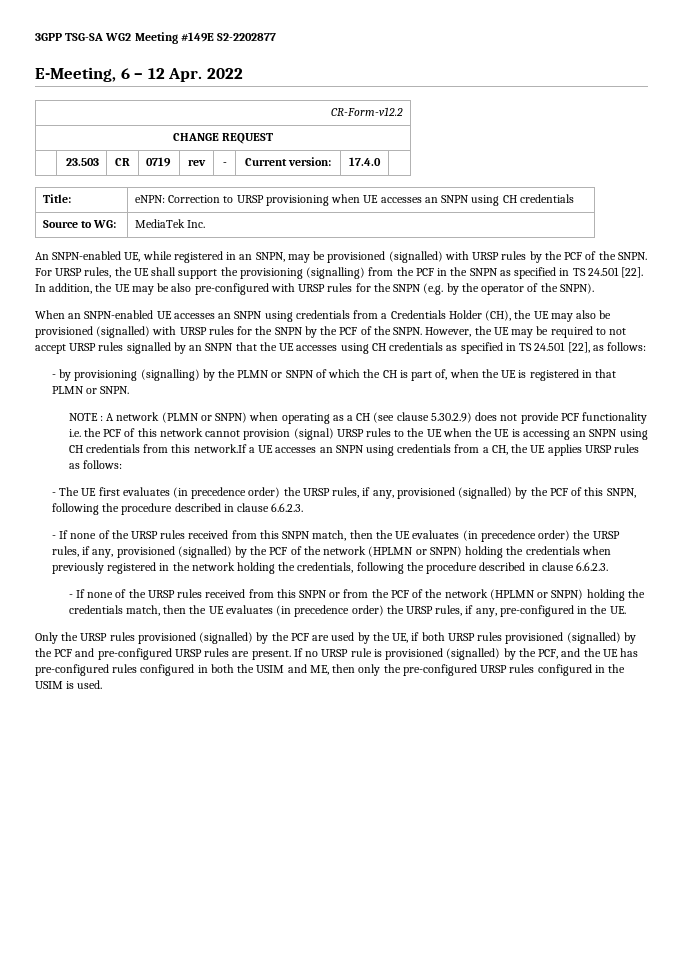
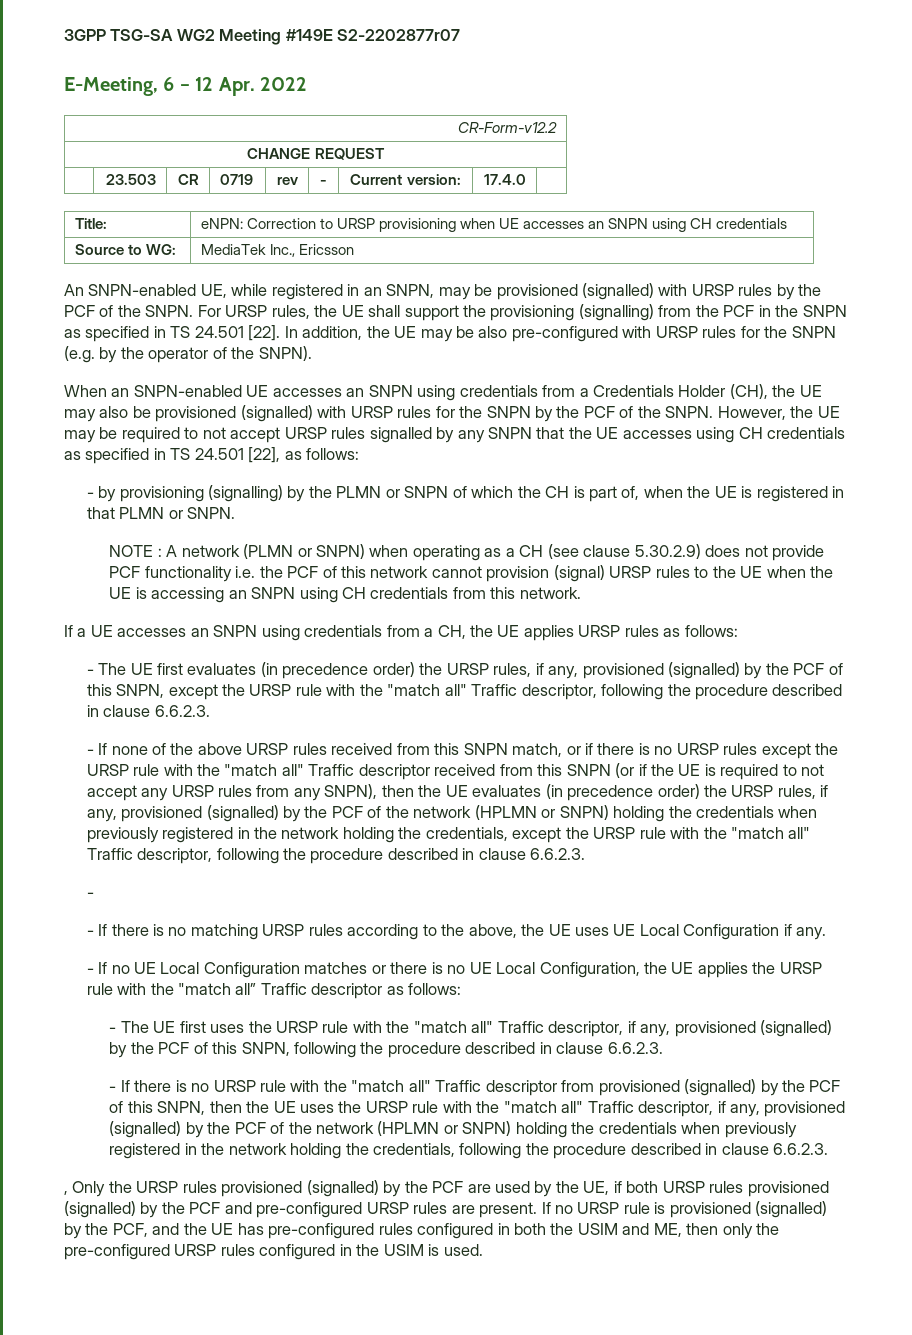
[217,33,277,41] S2-2202877 -> [337,29,461,41] S2-2202877r07
[187,220,206,228] Inc. -> [269,244,354,257] Inc., Ericsson
[189,345,203,351] an -> [457,430,485,443] any
[193,444,247,453] network.If -> [519,587,581,599] [64,625,73,637] network. // If
(636, 493) none -> [168,684,597,700] except the URSP rule with the "match all" Traffic descriptor,
(129, 534) none -> [197,743,242,755] above
(347, 535) none -> [566,743,839,759] [86,763,825,780] [86,784,378,801] or if there is no URSP rules except the URSP rule with the "match all" Traffic descriptor received from this SNPN (or if the UE is required to not accept any URSP rules from any SNPN),
[356,562,609,574] [68,589,369,598] following the procedure described in clause 6.6.2.3. // - If none of the URSP rules received from this SNPN or from -> [512,827,811,843] [86,848,586,864] [86,892,94,898] [86,924,827,940] [86,962,822,978] [86,983,462,999] [109,1020,832,1037] [109,1042,663,1058] [109,1079,841,1096] [109,1101,846,1117] [109,1121,204,1138] except the URSP rule with the "match all" Traffic descriptor, following the procedure described in clause 6.6.2.3. // - // - If there is no matching URSP rules according to the above, the UE uses UE Local Configuration if any. // - If no UE Local Configuration matches or there is no UE Local Configuration, the UE applies the URSP rule with the "match all” Traffic descriptor as follows: // - The UE first uses the URSP rule with the "match all" Traffic descriptor, if any, provisioned (signalled) by the PCF of this SNPN, following the procedure described in clause 6.6.2.3. // - If there is no URSP rule with the "match all" Traffic descriptor from provisioned (signalled) by the PCF of this SNPN, then the UE uses the URSP rule with the "match all" Traffic descriptor, if any, provisioned (signalled) by
[125,605,626,617] match, then the UE evaluates (in precedence order) the URSP rules, if any, pre-configured in the UE. // -> [681,1122,797,1138] [109,1143,829,1159] [64,1191,68,1195] when previously registered in the network holding the credentials, following the procedure described in clause 6.6.2.3. // ,

